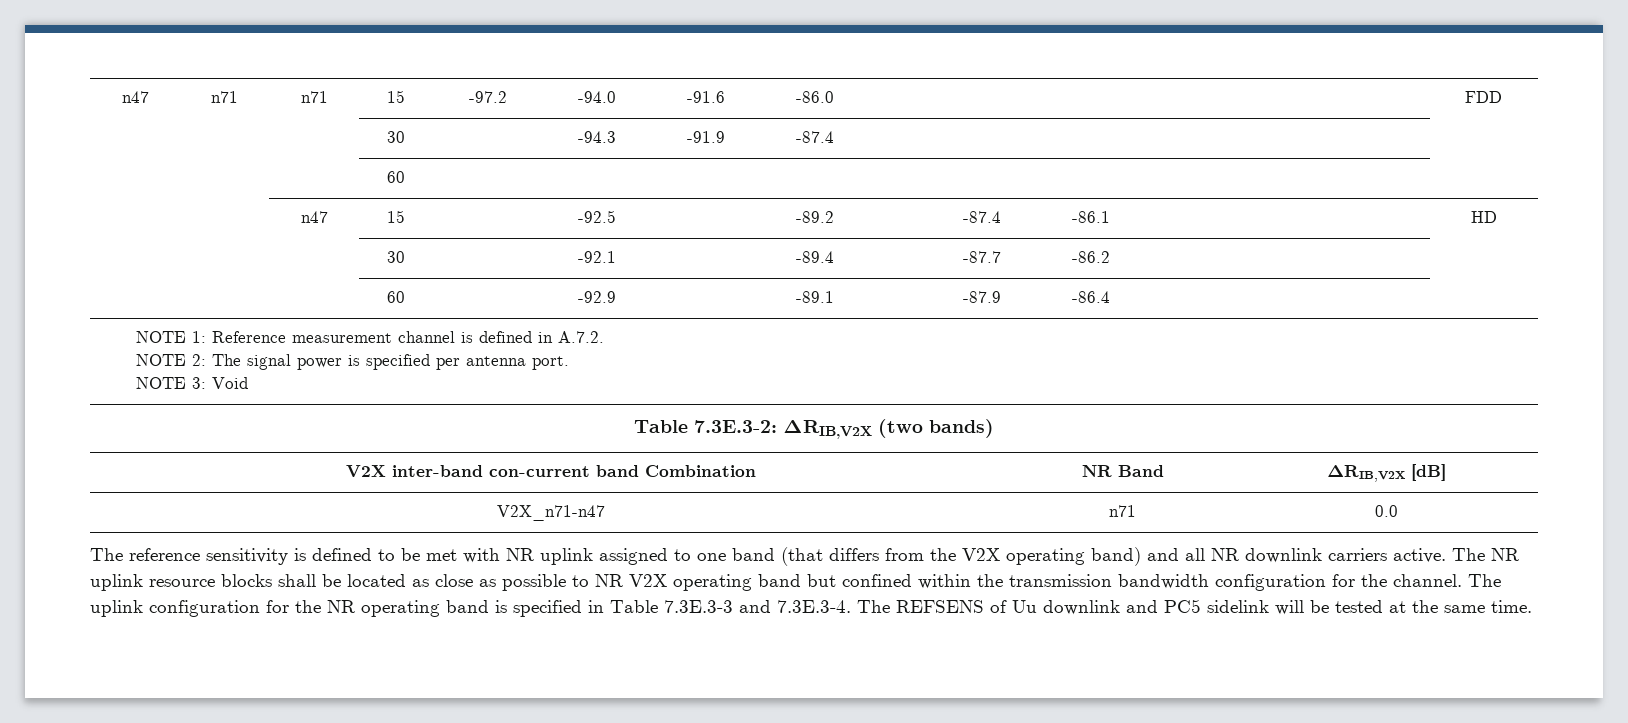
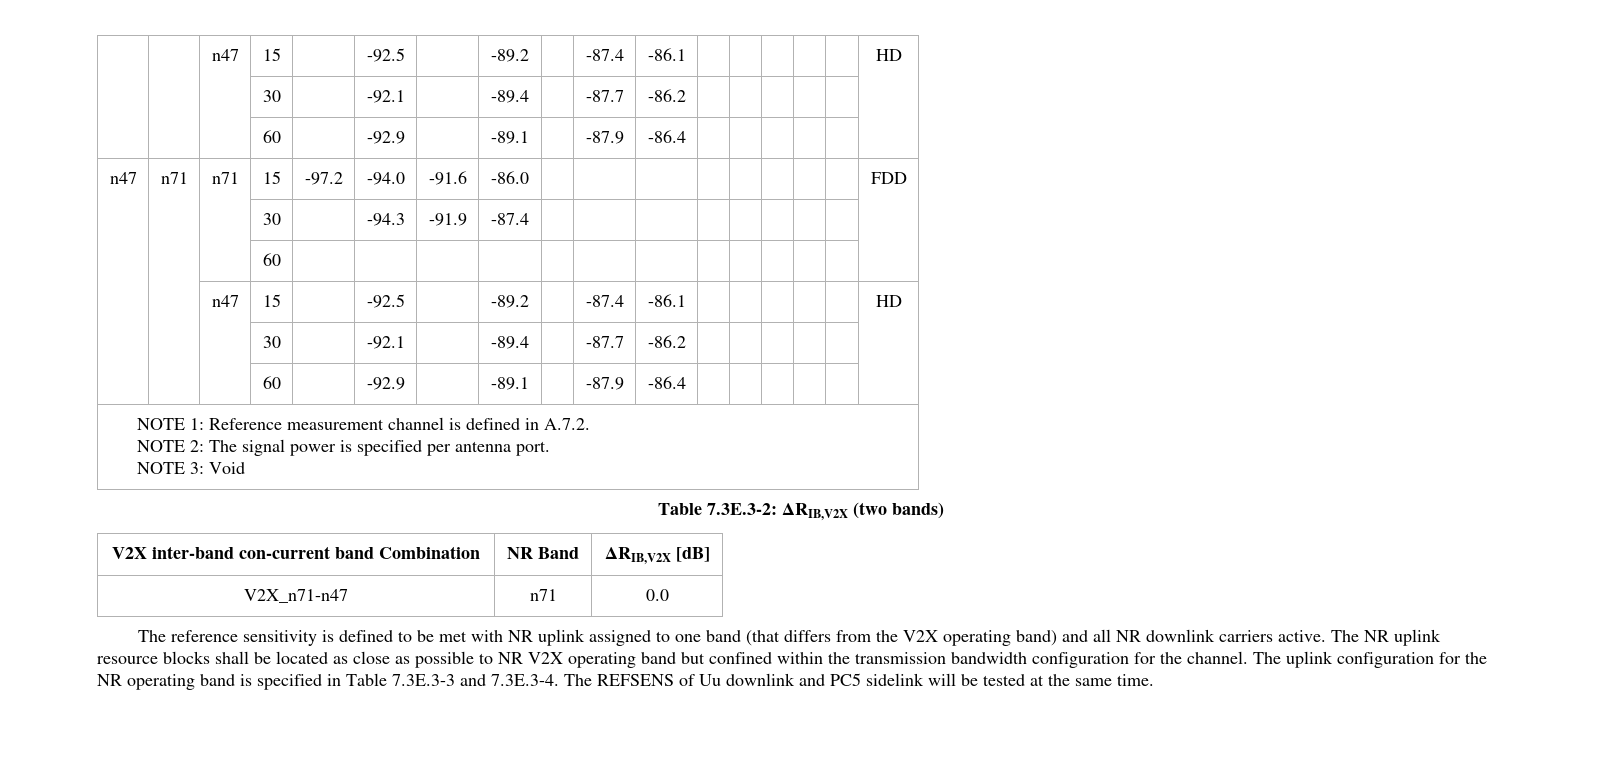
(121, 97) none -> [211,49,239,61] [262,48,281,61] [366,48,405,62] [491,49,529,62] [585,49,624,61] [647,48,686,61] [875,49,902,61] [262,90,281,102] [366,90,405,103] [491,90,529,103] [585,90,624,102] [647,89,686,102] [262,130,281,143] [366,131,405,144] [491,131,529,144] [585,131,624,144] [647,130,686,143] | | n47 | 15 | | -92.5 | | -89.2 | | -87.4 | -86.1 | | | | | | HD // | | | 30 | | -92.1 | | -89.4 | | -87.7 | -86.2 | | | | | | // | | | 60 | | -92.9 | | -89.1 | | -87.9 | -86.4 | | | | | | //

